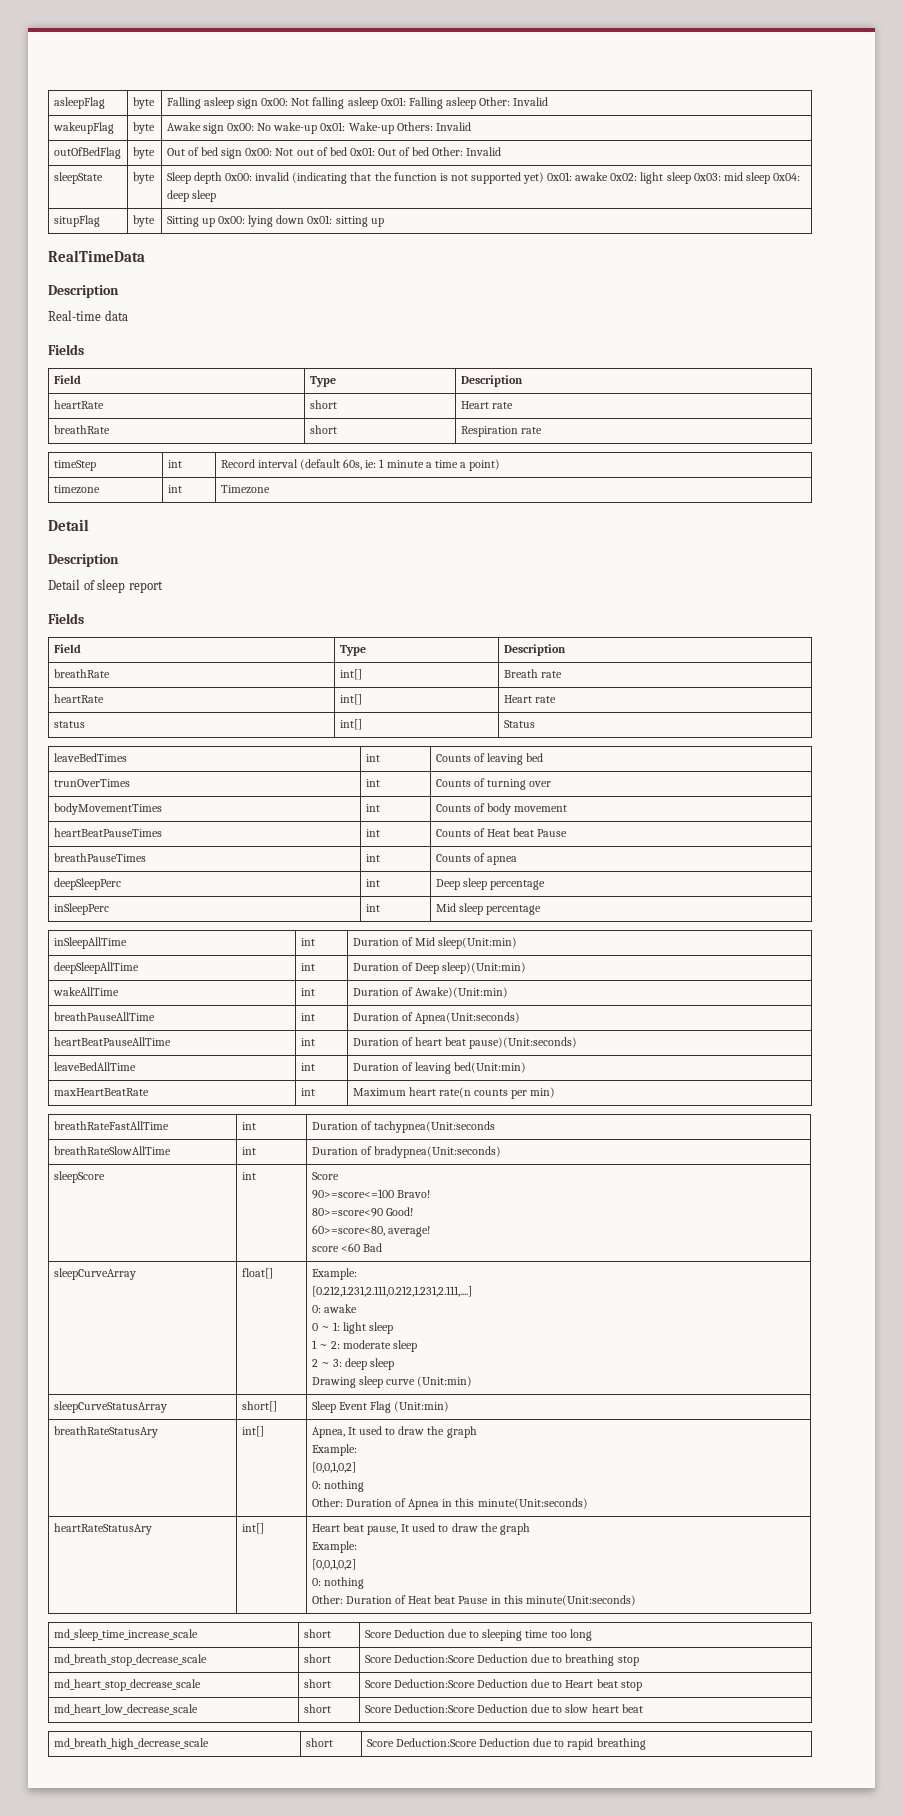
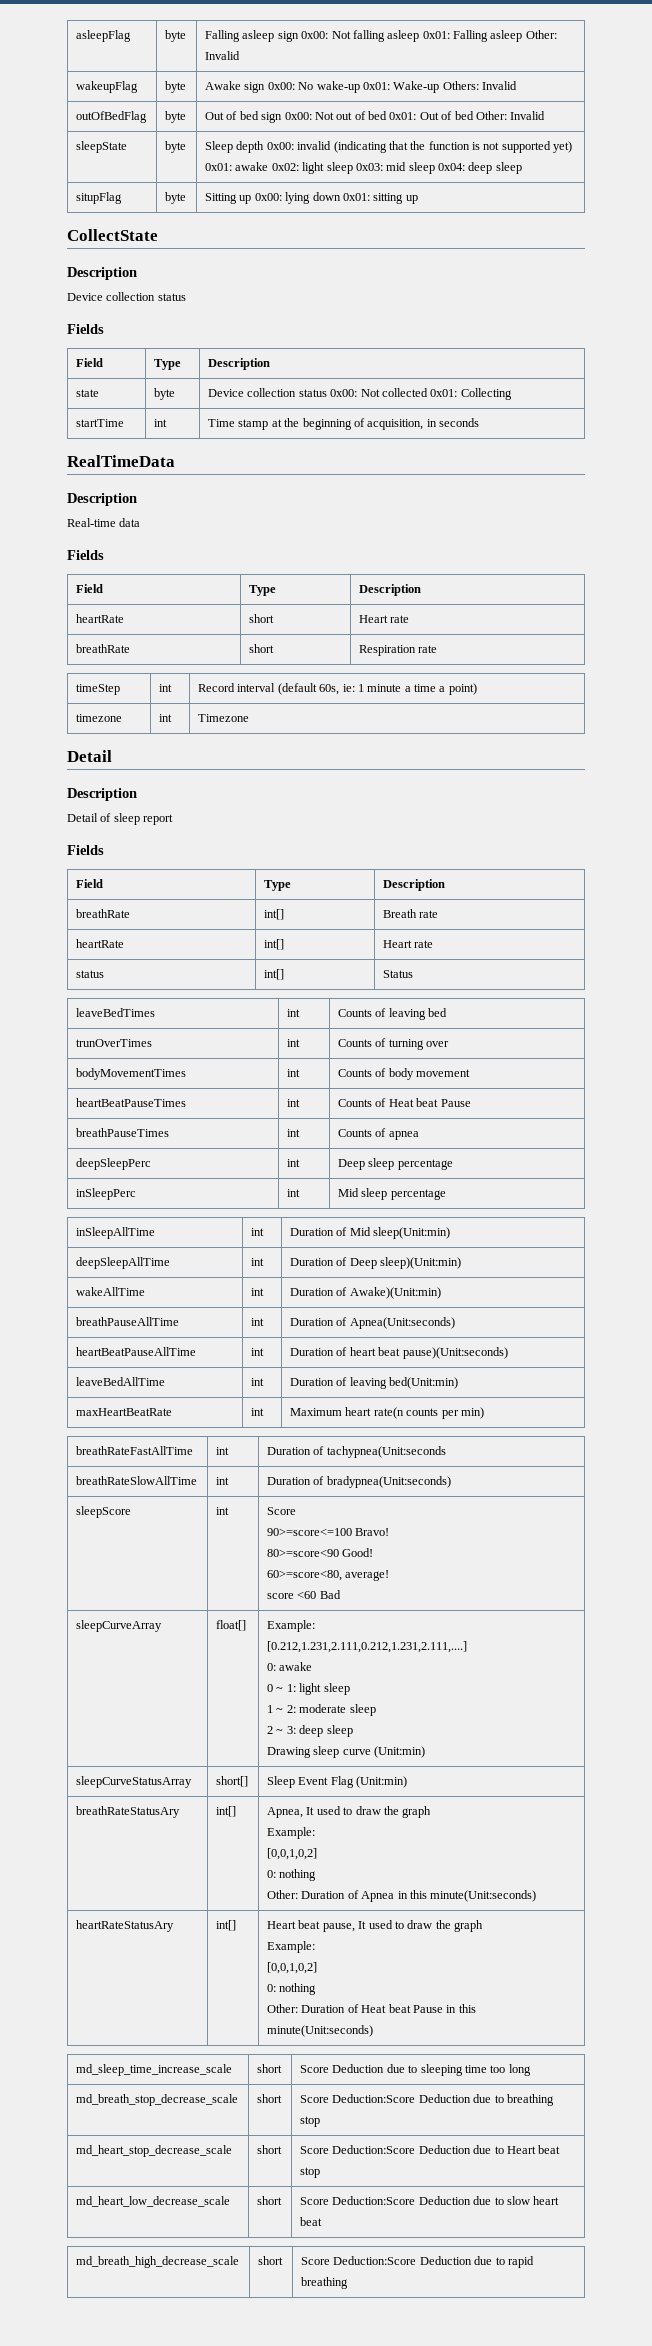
(384, 222) none -> [67,229,158,241] [67,267,137,280] [67,292,186,301] [67,324,104,334] [76,358,104,367] [154,359,182,370] [208,358,271,370] [76,389,100,397] [154,388,176,400] [208,388,512,400] [76,419,125,427] [154,419,168,427] [208,418,480,430] // CollectState // Description // Device collection status // Fields // Field | Type | Description // state | byte | Device collection status 0x00: Not collected 0x01: Collecting // startTime | int | Time stamp at the beginning of acquisition, in seconds

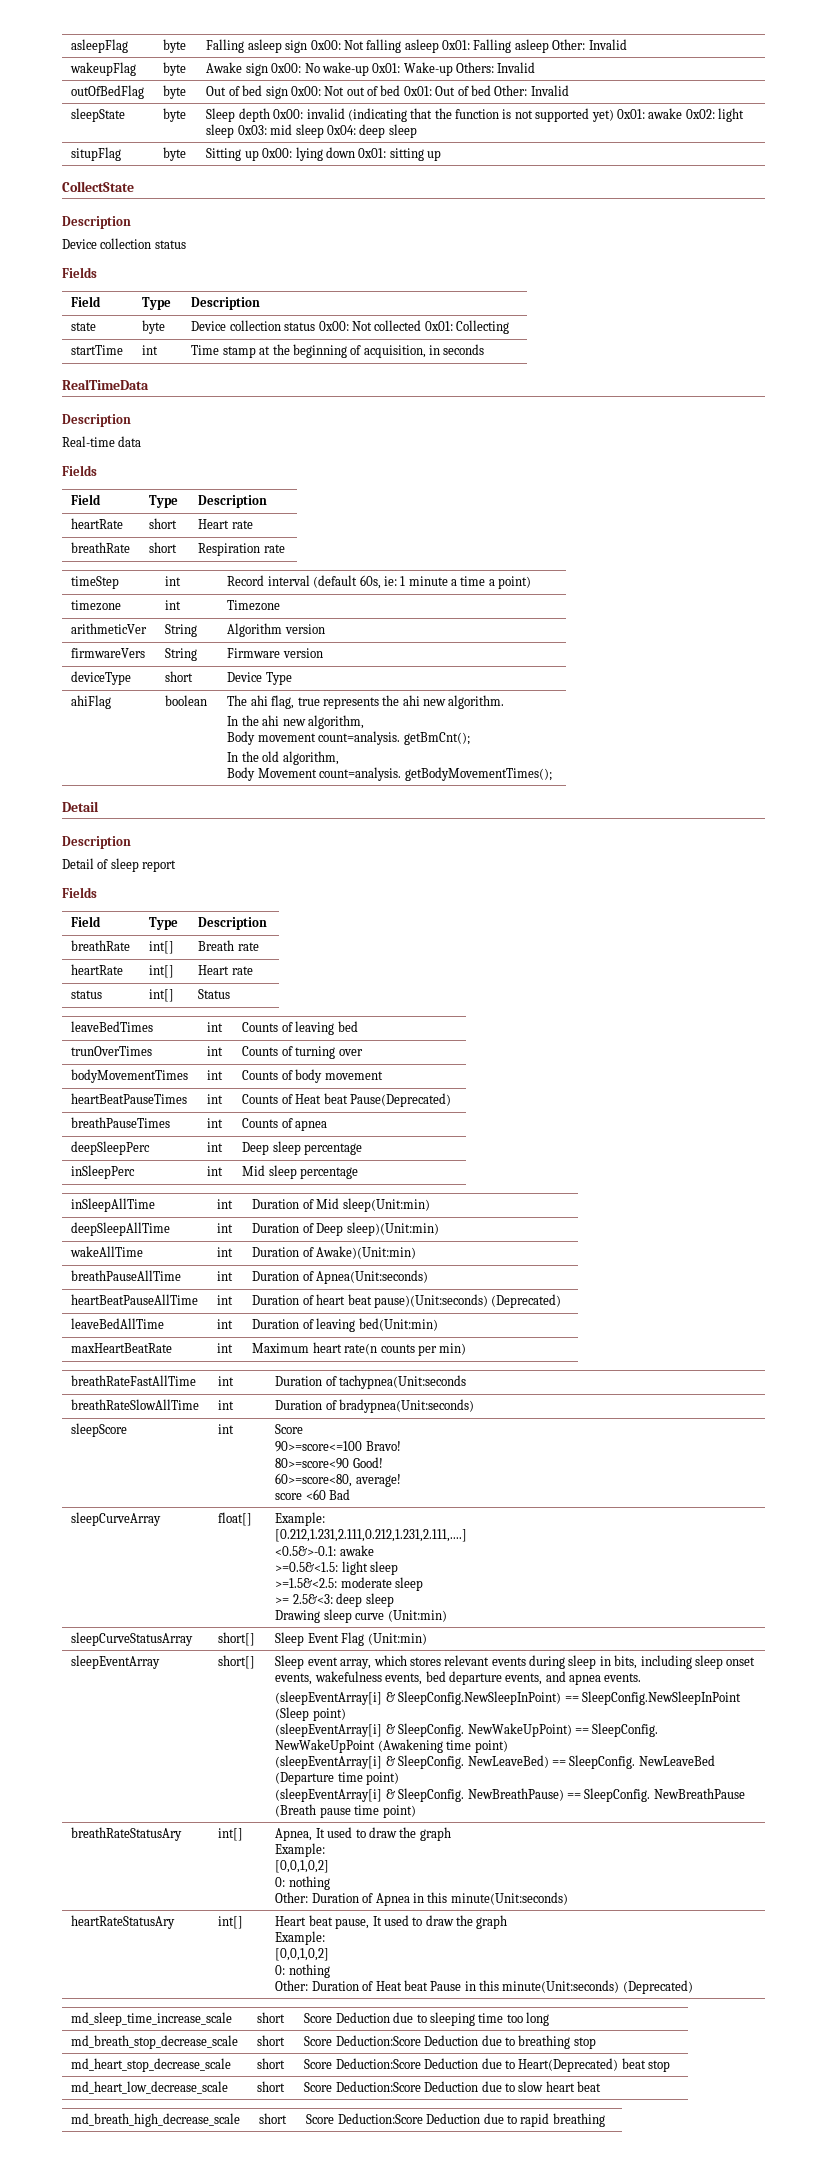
(250, 718) none -> [71,623,148,634] [165,624,198,637] [227,623,325,637] [71,648,146,658] [165,648,198,661] [227,648,323,658] [71,671,132,685] [165,671,194,682] [227,672,292,685] [71,695,112,709] [165,695,208,706] [227,695,505,709] [227,715,364,729] [227,731,470,745] [227,751,339,765] [227,767,552,781] // arithmeticVer | String | Algorithm version // firmwareVers | String | Firmware version // deviceType | short | Device Type // ahiFlag | boolean | The ahi flag, true represents the ahi new algorithm. // In the ahi new algorithm, // Body movement count=analysis. getBmCnt(); // In the old algorithm, // Body Movement count=analysis. getBodyMovementTimes();
[440,1099,471,1107] Pause -> [349,1093,451,1107] Pause(Deprecated)
(508, 1353) none -> [491,1294,562,1308] (Deprecated)
[267,1663,277,1671] 0: -> [275,1546,337,1556] <0.5&>-0.1:
[267,1684,296,1692] 0 ~ 1: -> [275,1562,339,1572] >=0.5&<1.5:
[267,1705,296,1713] 1 ~ 2: -> [275,1578,338,1588] >=1.5&<2.5:
[267,1726,296,1734] 2 ~ 3: -> [275,1594,333,1604] >= 2.5&<3:
(408, 1782) none -> [71,1655,161,1669] [218,1655,256,1669] [275,1655,756,1669] [275,1671,642,1685] [275,1691,741,1705] [275,1707,346,1721] [275,1723,659,1737] [275,1739,508,1753] [275,1755,715,1769] [275,1772,400,1785] [275,1788,745,1802] [275,1804,416,1818] // sleepEventArray | short[] | Sleep event array, which stores relevant events during sleep in bits, including sleep onset events, wakefulness events, bed departure events, and apnea events. // (sleepEventArray[i] & SleepConfig.NewSleepInPoint) == SleepConfig.NewSleepInPoint (Sleep point) // (sleepEventArray[i] & SleepConfig. NewWakeUpPoint) == SleepConfig. NewWakeUpPoint (Awakening time point) // (sleepEventArray[i] & SleepConfig. NewLeaveBed) == SleepConfig. NewLeaveBed (Departure time point) // (sleepEventArray[i] & SleepConfig. NewBreathPause) == SleepConfig. NewBreathPause (Breath pause time point)
(374, 2031) none -> [622,1980,693,1994] (Deprecated)
[506,2146,536,2154] Heart -> [518,2058,619,2072] Heart(Deprecated)

